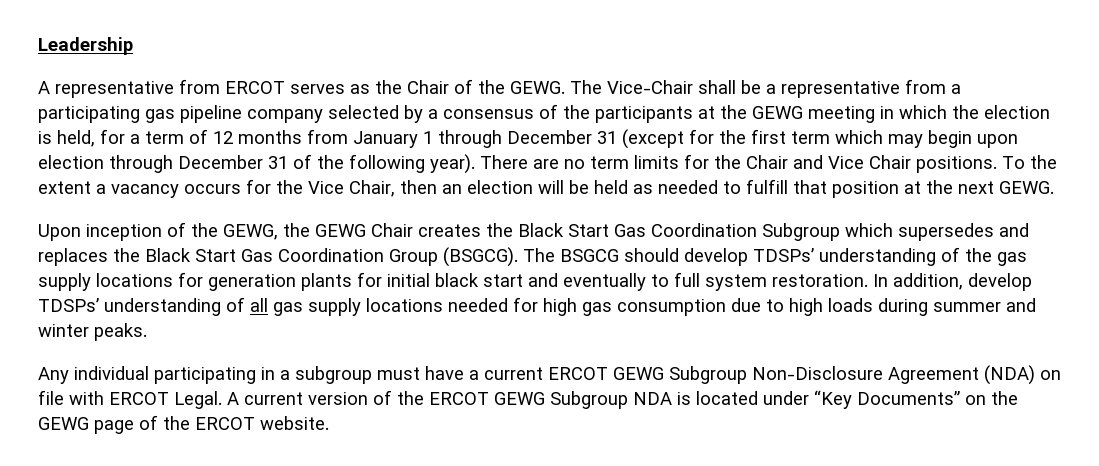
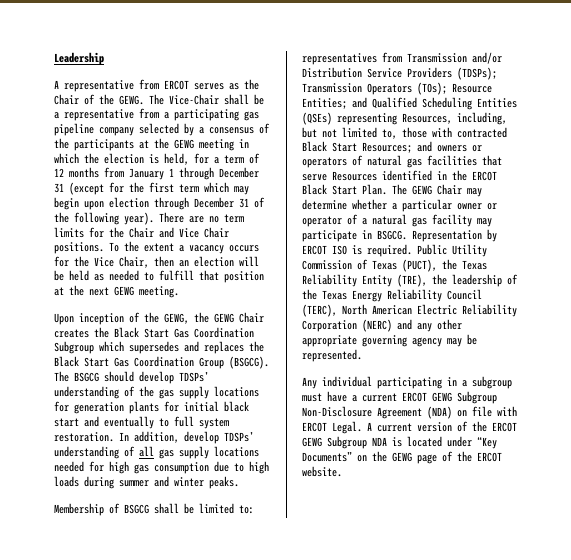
[999,181,1054,194] GEWG. -> [114,286,179,298] GEWG meeting.
(147, 332) none -> [54,503,254,516] [302,52,502,65] [302,67,497,80] [302,82,492,95] [302,97,517,110] [302,112,507,125] [302,127,507,139] [302,141,482,153] [302,155,502,168] [302,170,497,181] [302,184,482,197] [302,199,497,212] [302,214,492,227] [302,229,497,242] [302,244,487,257] [302,259,487,272] [302,274,518,287] [302,289,482,302] [302,304,517,317] [302,319,462,332] [302,334,477,347] [302,349,362,362] // Membership of BSGCG shall be limited to: representatives from Transmission and/or Distribution Service Providers (TDSPs); Transmission Operators (TOs); Resource Entities; and Qualified Scheduling Entities (QSEs) representing Resources, including, but not limited to, those with contracted Black Start Resources; and owners or operators of natural gas facilities that serve Resources identified in the ERCOT Black Start Plan. The GEWG Chair may determine whether a particular owner or operator of a natural gas facility may participate in BSGCG. Representation by ERCOT ISO is required. Public Utility Commission of Texas (PUCT), the Texas Reliability Entity (TRE), the leadership of the Texas Energy Reliability Council (TERC), North American Electric Reliability Corporation (NERC) and any other appropriate governing agency may be represented.

